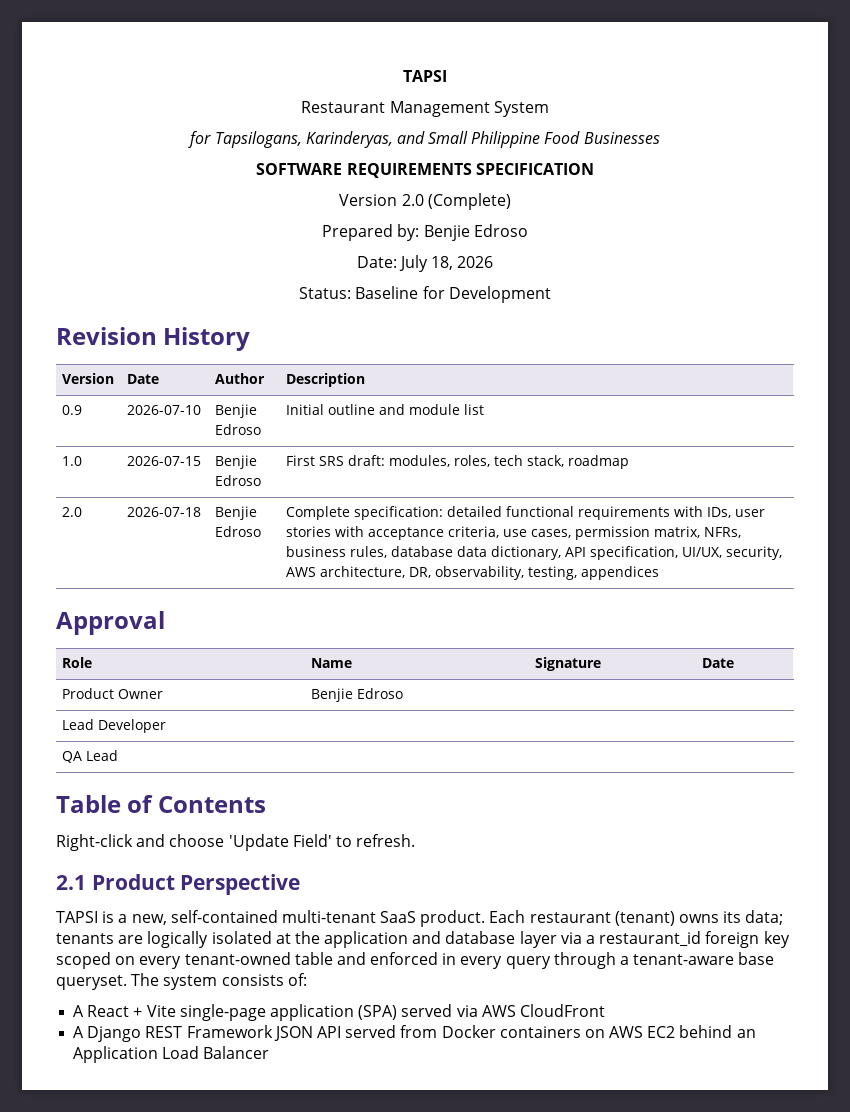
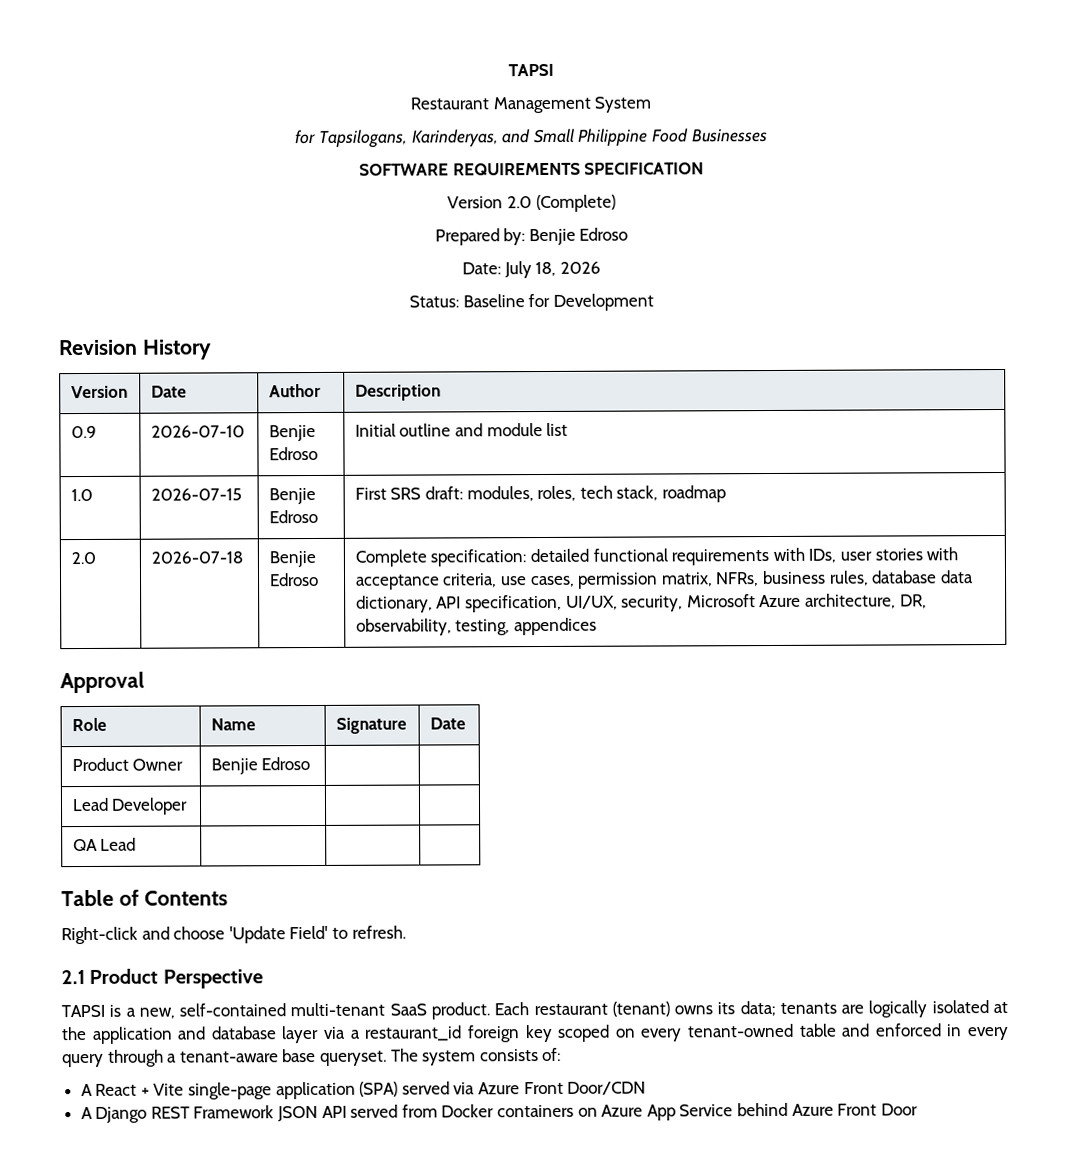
[286,567,317,577] AWS -> [686,594,802,608] Microsoft Azure
[481,1004,605,1017] AWS CloudFront -> [478,1081,647,1095] Azure Front Door/CDN
[609,1025,756,1038] [73,1046,270,1063] AWS EC2 behind an Application Load Balancer -> [601,1102,918,1121] Azure App Service behind Azure Front Door

